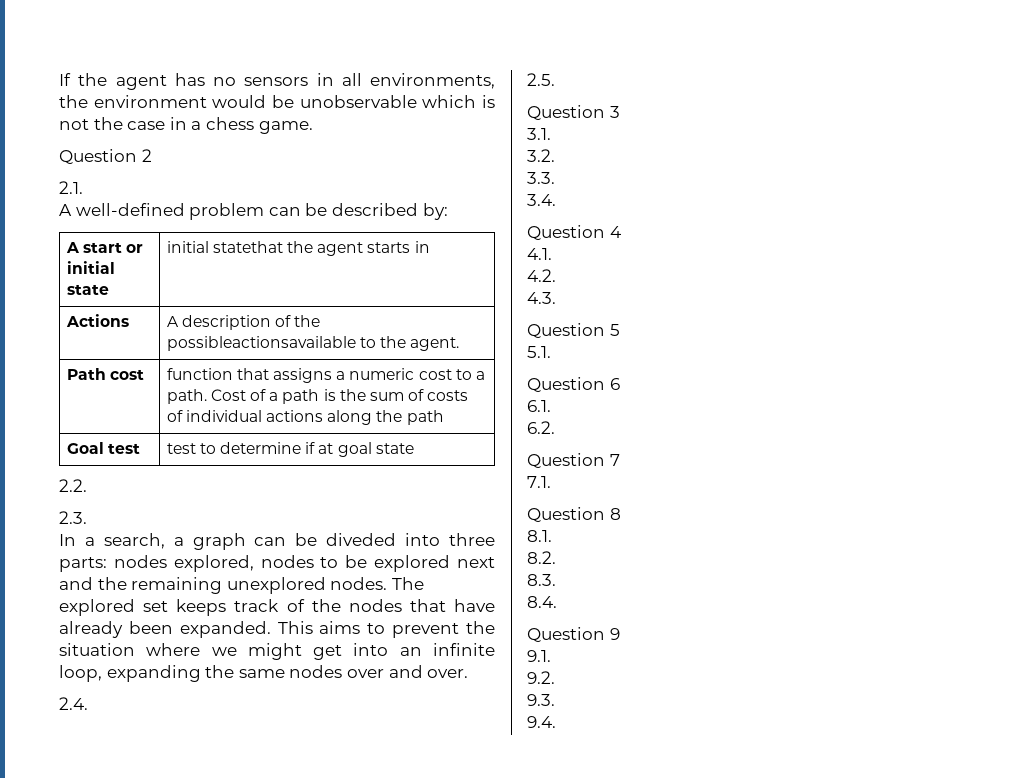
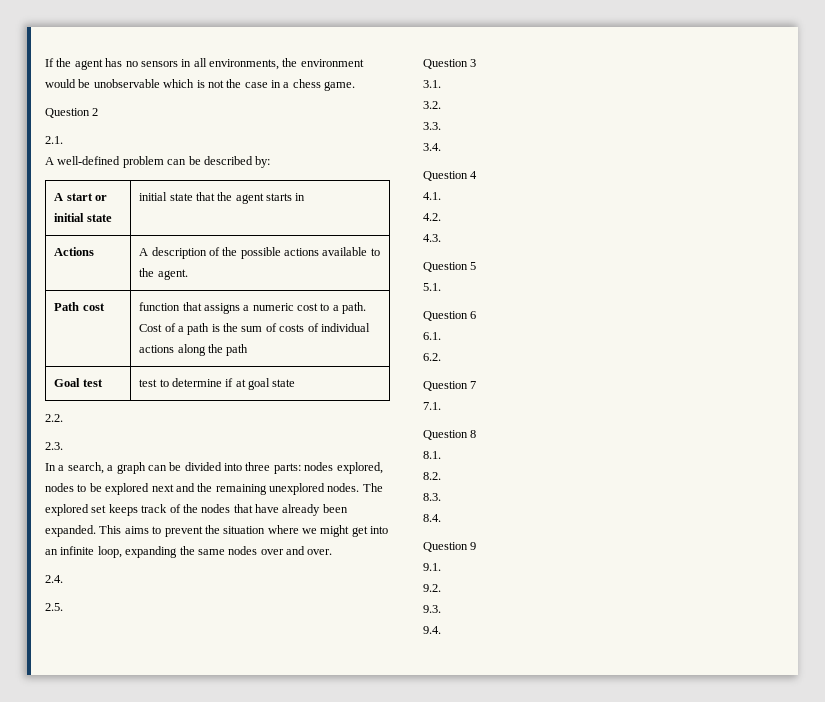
[212,241,283,253] statethat -> [169,192,215,201] state that
[166,336,356,351] possibleactionsavailable -> [240,247,368,259] possible actions available
[326,533,397,546] diveded -> [184,462,222,471] divided

